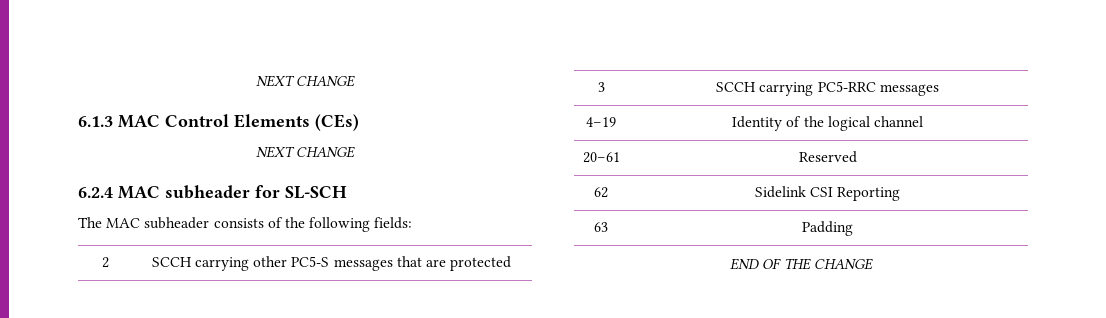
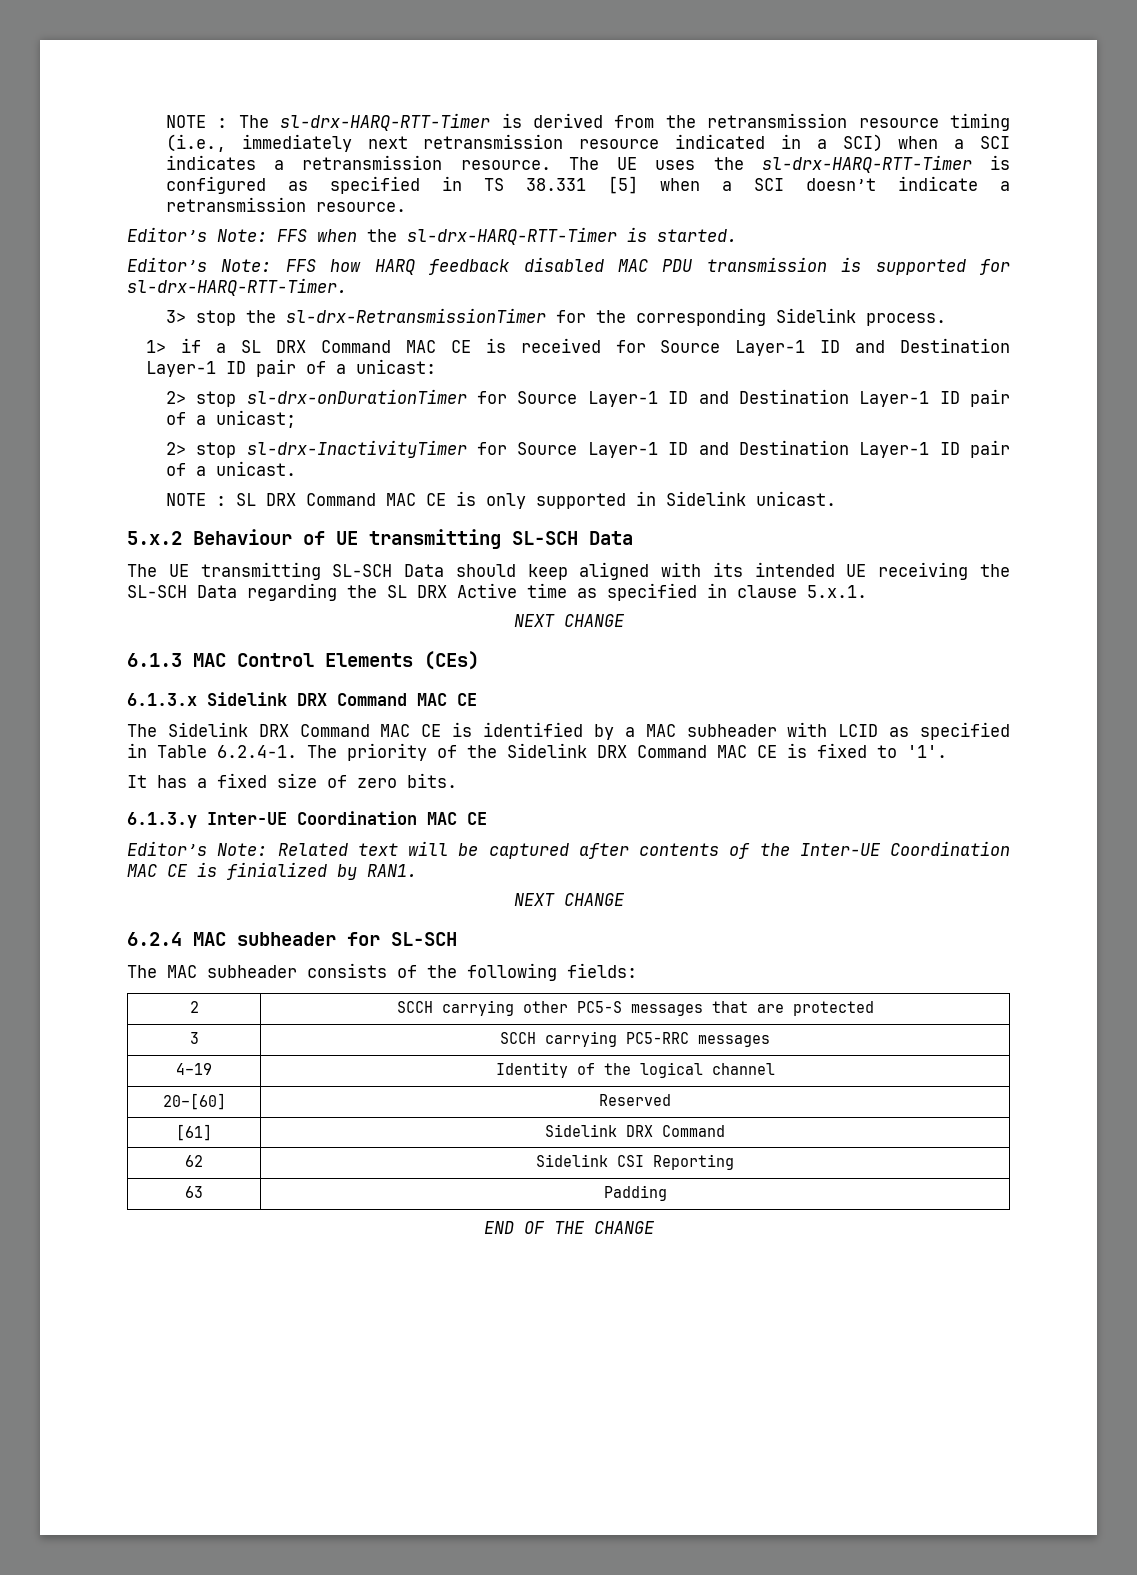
(255, 81) none -> [165,113,1010,131] [165,134,1010,152] [165,155,1010,173] [165,176,1011,194] [165,197,406,212] [127,227,737,245] [127,257,1010,275] [127,278,347,296] [165,308,946,326] [146,338,1010,356] [146,359,437,377] [165,389,1011,407] [165,410,296,428] [165,440,1011,458] [165,461,296,476] [165,491,836,509] [127,529,633,549] [127,562,1010,580] [127,583,867,601] NOTE : The sl-drx-HARQ-RTT-Timer is derived from the retransmission resource timing (i.e., immediately next retransmission resource indicated in a SCI) when a SCI indicates a retransmission resource. The UE uses the sl-drx-HARQ-RTT-Timer is configured as specified in TS 38.331 [5] when a SCI doesn’t indicate a retransmission resource. // Editor’s Note: FFS when the sl-drx-HARQ-RTT-Timer is started. // Editor’s Note: FFS how HARQ feedback disabled MAC PDU transmission is supported for sl-drx-HARQ-RTT-Timer. // 3> stop the sl-drx-RetransmissionTimer for the corresponding Sidelink process. // 1> if a SL DRX Command MAC CE is received for Source Layer-1 ID and Destination Layer-1 ID pair of a unicast: // 2> stop sl-drx-onDurationTimer for Source Layer-1 ID and Destination Layer-1 ID pair of a unicast; // 2> stop sl-drx-InactivityTimer for Source Layer-1 ID and Destination Layer-1 ID pair of a unicast. // NOTE : SL DRX Command MAC CE is only supported in Sidelink unicast. // 5.x.2 Behaviour of UE transmitting SL-SCH Data // The UE transmitting SL-SCH Data should keep aligned with its intended UE receiving the SL-SCH Data regarding the SL DRX Active time as specified in clause 5.x.1. //
(359, 122) none -> [127,692,477,706] [127,722,1011,740] [127,743,947,761] [127,773,457,788] [127,811,487,828] [127,841,1010,859] [127,862,417,880] // 6.1.3.x Sidelink DRX Command MAC CE // The Sidelink DRX Command MAC CE is identified by a MAC subheader with LCID as specified in Table 6.2.4-1. The priority of the Sidelink DRX Command MAC CE is fixed to '1'. // It has a fixed size of zero bits. // 6.1.3.y Inter-UE Coordination MAC CE // Editor’s Note: Related text will be captured after contents of the Inter-UE Coordination MAC CE is finialized by RAN1.
[582,152,620,163] 20–61 -> [162,1093,226,1110] 20–[60]
(857, 157) none -> [176,1124,212,1141] [545,1124,725,1137] // [61] | Sidelink DRX Command

